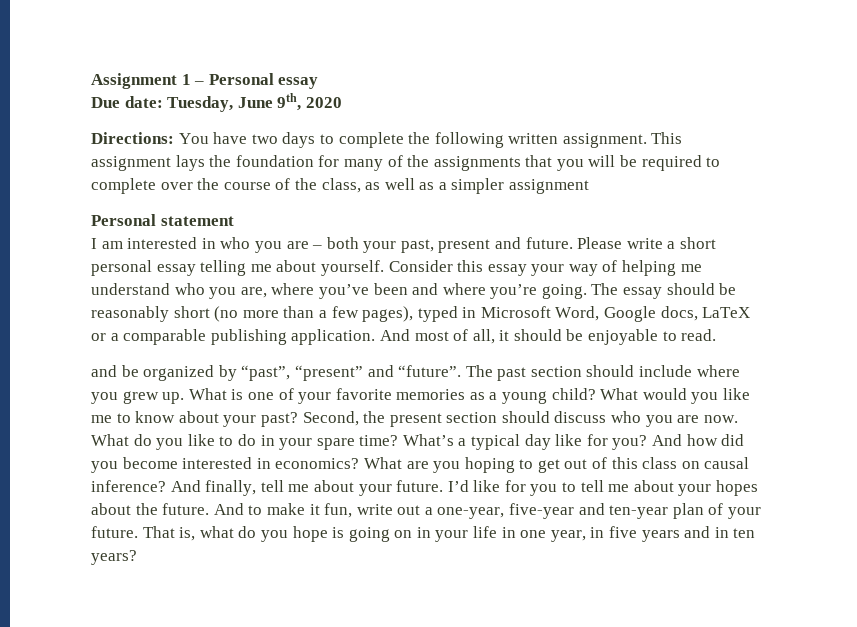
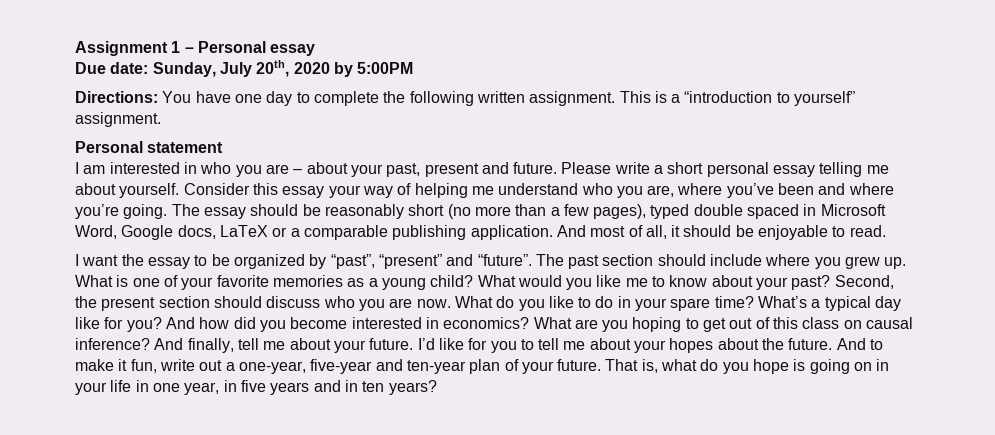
[167,93,302,112] Tuesday, June 9th, -> [152,60,290,77] Sunday, July 20th,
(342, 102) none -> [333,62,414,77] by 5:00PM
[251,132,316,148] two days -> [234,91,293,106] one day
[91,155,721,171] [91,178,590,194] assignment lays the foundation for many of the assignments that you will be required to complete over the course of the class, as well as a simpler assignment -> [654,91,856,106] [75,112,161,127] is a “introduction to yourself” assignment.
[326,237,359,249] both -> [306,162,348,174] about
(458, 314) none -> [693,204,800,219] double spaced
[91,365,117,377] and -> [75,254,208,269] I want the essay to

